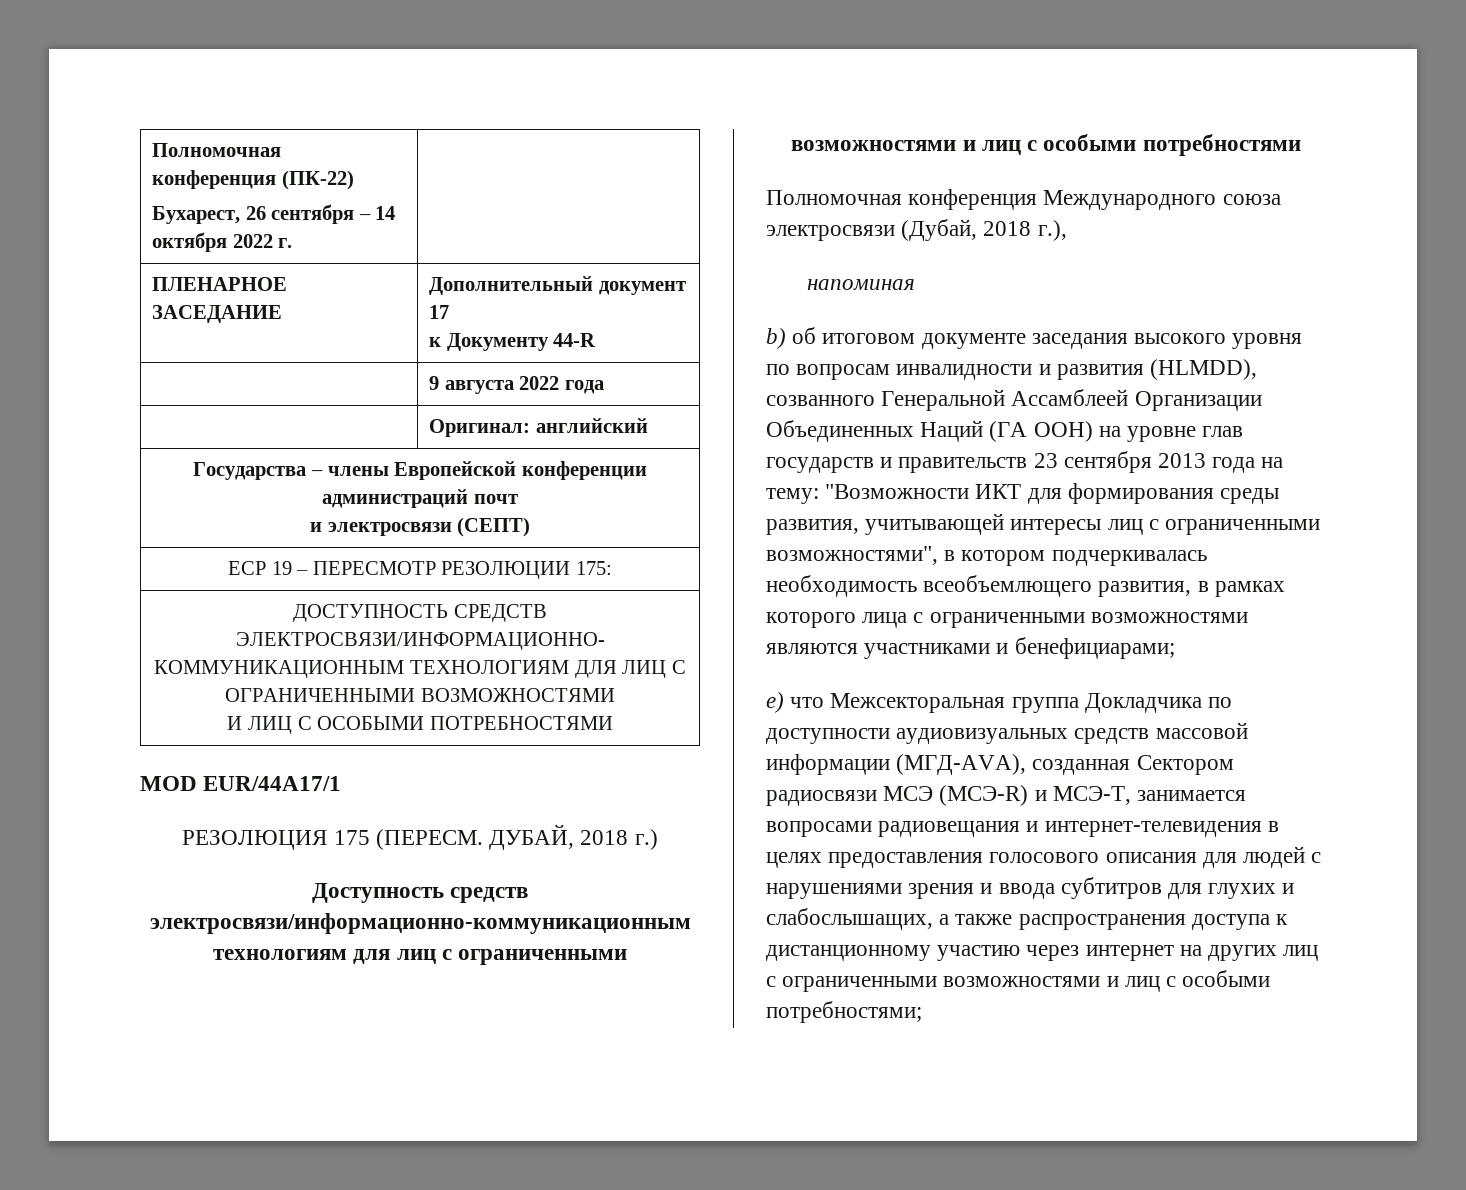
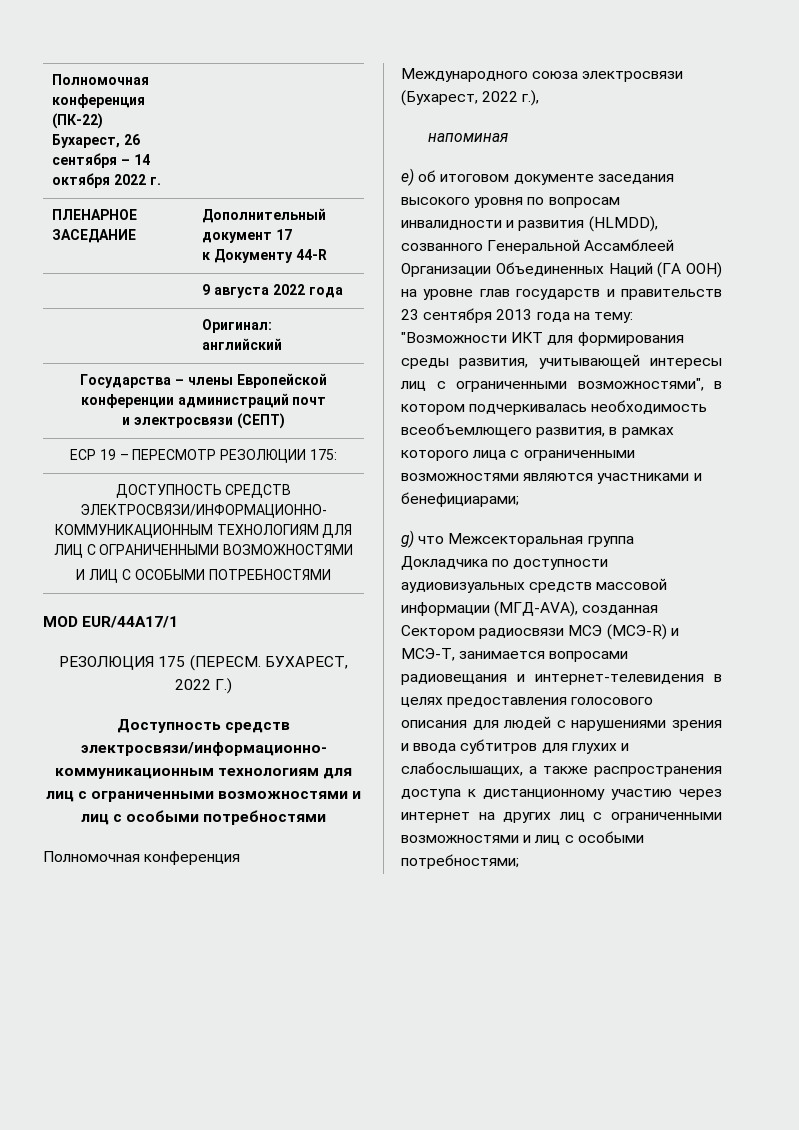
[489,824,658,850] ДУБАЙ, 2018 г.) -> [264,656,348,669] [174,678,233,694] БУХАРЕСТ, 2022 Г.)
[901,219,1032,241] (Дубай, 2018 -> [401,90,519,106] (Бухарест, 2022
[766,328,786,349] b) -> [401,168,414,186] e)
[766,692,784,713] e) -> [401,530,414,548] g)

